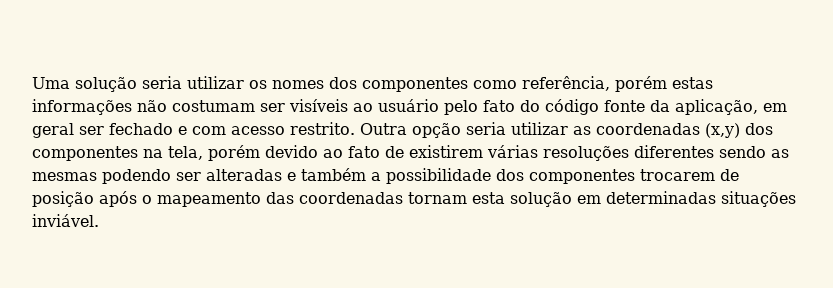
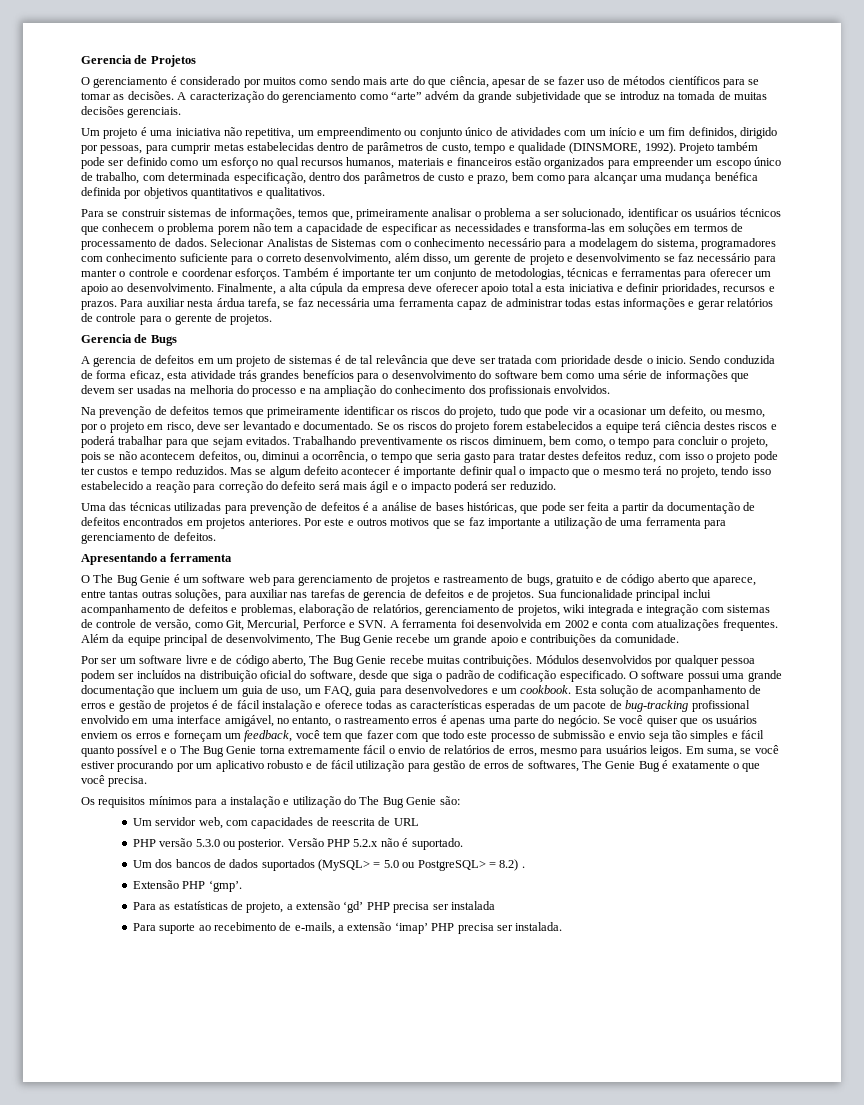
[32,76,713,92] [32,99,787,115] [32,122,773,138] [32,145,789,161] [32,168,739,184] [32,191,796,207] [32,214,99,227] Uma solução seria utilizar os nomes dos componentes como referência, porém estas informações não costumam ser visíveis ao usuário pelo fato do código fonte da aplicação, em geral ser fechado e com acesso restrito. Outra opção seria utilizar as coordenadas (x,y) dos componentes na tela, porém devido ao fato de existirem várias resoluções diferentes sendo as mesmas podendo ser alteradas e também a possibilidade dos componentes trocarem de posição após o mapeamento das coordenadas tornam esta solução em determinadas situações inviável. -> [81,55,196,67] [81,76,760,88] [81,91,768,103] [81,106,182,118] [81,127,777,139] [81,142,759,154] [81,157,782,169] [81,172,758,184] [81,187,325,199] [81,208,781,220] [81,223,744,235] [81,238,776,250] [81,253,776,265] [81,268,772,280] [81,283,775,295] [81,298,774,310] [81,313,273,325] [81,334,177,346] [81,355,775,367] [81,370,750,382] [81,385,611,397] [81,406,765,418] [81,421,777,433] [81,436,768,448] [81,451,778,463] [81,466,771,478] [81,481,556,493] [81,502,756,514] [81,517,727,529] [81,532,216,544] [81,553,232,565] [81,574,757,586] [81,589,711,601] [81,604,770,616] [81,619,778,631] [81,634,679,646] [81,655,756,667] [81,670,782,682] [81,685,762,697] [81,700,750,712] [81,715,757,727] [81,730,764,742] [81,745,779,757] [81,760,761,772] [81,775,148,787] [81,796,460,808] [132,817,419,829] [132,838,463,850] [132,859,525,871] [132,880,242,892] [132,901,495,913] [132,922,563,934] Gerencia de Projetos // O gerenciamento é considerado por muitos como sendo mais arte do que ciência, apesar de se fazer uso de métodos científicos para se tomar as decisões. A caracterização do gerenciamento como “arte” advém da grande subjetividade que se introduz na tomada de muitas decisões gerenciais. // Um projeto é uma iniciativa não repetitiva, um empreendimento ou conjunto único de atividades com um início e um fim definidos, dirigido por pessoas, para cumprir metas estabelecidas dentro de parâmetros de custo, tempo e qualidade (DINSMORE, 1992). Projeto também pode ser definido como um esforço no qual recursos humanos, materiais e financeiros estão organizados para empreender um escopo único de trabalho, com determinada especificação, dentro dos parâmetros de custo e prazo, bem como para alcançar uma mudança benéfica definida por objetivos quantitativos e qualitativos. // Para se construir sistemas de informações, temos que, primeiramente analisar o problema a ser solucionado, identificar os usuários técnicos que conhecem o problema porem não tem a capacidade de especificar as necessidades e transforma-las em soluções em termos de processamento de dados. Selecionar Analistas de Sistemas com o conhecimento necessário para a modelagem do sistema, programadores com conhecimento suficiente para o correto desenvolvimento, além disso, um gerente de projeto e desenvolvimento se faz necessário para manter o controle e coordenar esforços. Também é importante ter um conjunto de metodologias, técnicas e ferramentas para oferecer um apoio ao desenvolvimento. Finalmente, a alta cúpula da empresa deve oferecer apoio total a esta iniciativa e definir prioridades, recursos e prazos. Para auxiliar nesta árdua tarefa, se faz necessária uma ferramenta capaz de administrar todas estas informações e gerar relatórios de controle para o gerente de projetos. // Gerencia de Bugs // A gerencia de defeitos em um projeto de sistemas é de tal relevância que deve ser tratada com prioridade desde o inicio. Sendo conduzida de forma eficaz, esta atividade trás grandes benefícios para o desenvolvimento do software bem como uma série de informações que devem ser usadas na melhoria do processo e na ampliação do conhecimento dos profissionais envolvidos. // Na prevenção de defeitos temos que primeiramente identificar os riscos do projeto, tudo que pode vir a ocasionar um defeito, ou mesmo, por o projeto em risco, deve ser levantado e documentado. Se os riscos do projeto forem estabelecidos a equipe terá ciência destes riscos e poderá trabalhar para que sejam evitados. Trabalhando preventivamente os riscos diminuem, bem como, o tempo para concluir o projeto, pois se não acontecem defeitos, ou, diminui a ocorrência, o tempo que seria gasto para tratar destes defeitos reduz, com isso o projeto pode ter custos e tempo reduzidos. Mas se algum defeito acontecer é importante definir qual o impacto que o mesmo terá no projeto, tendo isso estabelecido a reação para correção do defeito será mais ágil e o impacto poderá ser reduzido. // Uma das técnicas utilizadas para prevenção de defeitos é a análise de bases históricas, que pode ser feita a partir da documentação de defeitos encontrados em projetos anteriores. Por este e outros motivos que se faz importante a utilização de uma ferramenta para gerenciamento de defeitos. // Apresentando a ferramenta // O The Bug Genie é um software web para gerenciamento de projetos e rastreamento de bugs, gratuito e de código aberto que aparece, entre tantas outras soluções, para auxiliar nas tarefas de gerencia de defeitos e de projetos. Sua funcionalidade principal inclui acompanhamento de defeitos e problemas, elaboração de relatórios, gerenciamento de projetos, wiki integrada e integração com sistemas de controle de versão, como Git, Mercurial, Perforce e SVN. A ferramenta foi desenvolvida em 2002 e conta com atualizações frequentes. Além da equipe principal de desenvolvimento, The Bug Genie recebe um grande apoio e contribuições da comunidade. // Por ser um software livre e de código aberto, The Bug Genie recebe muitas contribuições. Módulos desenvolvidos por qualquer pessoa podem ser incluídos na distribuição oficial do software, desde que siga o padrão de codificação especificado. O software possui uma grande documentação que incluem um guia de uso, um FAQ, guia para desenvolvedores e um cookbook. Esta solução de acompanhamento de erros e gestão de projetos é de fácil instalação e oferece todas as características esperadas de um pacote de bug-tracking profissional envolvido em uma interface amigável, no entanto, o rastreamento erros é apenas uma parte do negócio. Se você quiser que os usuários enviem os erros e forneçam um feedback, você tem que fazer com que todo este processo de submissão e envio seja tão simples e fácil quanto possível e o The Bug Genie torna extremamente fácil o envio de relatórios de erros, mesmo para usuários leigos. Em suma, se você estiver procurando por um aplicativo robusto e de fácil utilização para gestão de erros de softwares, The Genie Bug é exatamente o que você precisa. // Os requisitos mínimos para a instalação e utilização do The Bug Genie são: // Um servidor web, com capacidades de reescrita de URL // PHP versão 5.3.0 ou posterior. Versão PHP 5.2.x não é suportado. // Um dos bancos de dados suportados (MySQL> = 5.0 ou PostgreSQL> = 8.2) . // Extensão PHP ‘gmp’. // Para as estatísticas de projeto, a extensão ‘gd’ PHP precisa ser instalada // Para suporte ao recebimento de e-mails, a extensão ‘imap’ PHP precisa ser instalada.

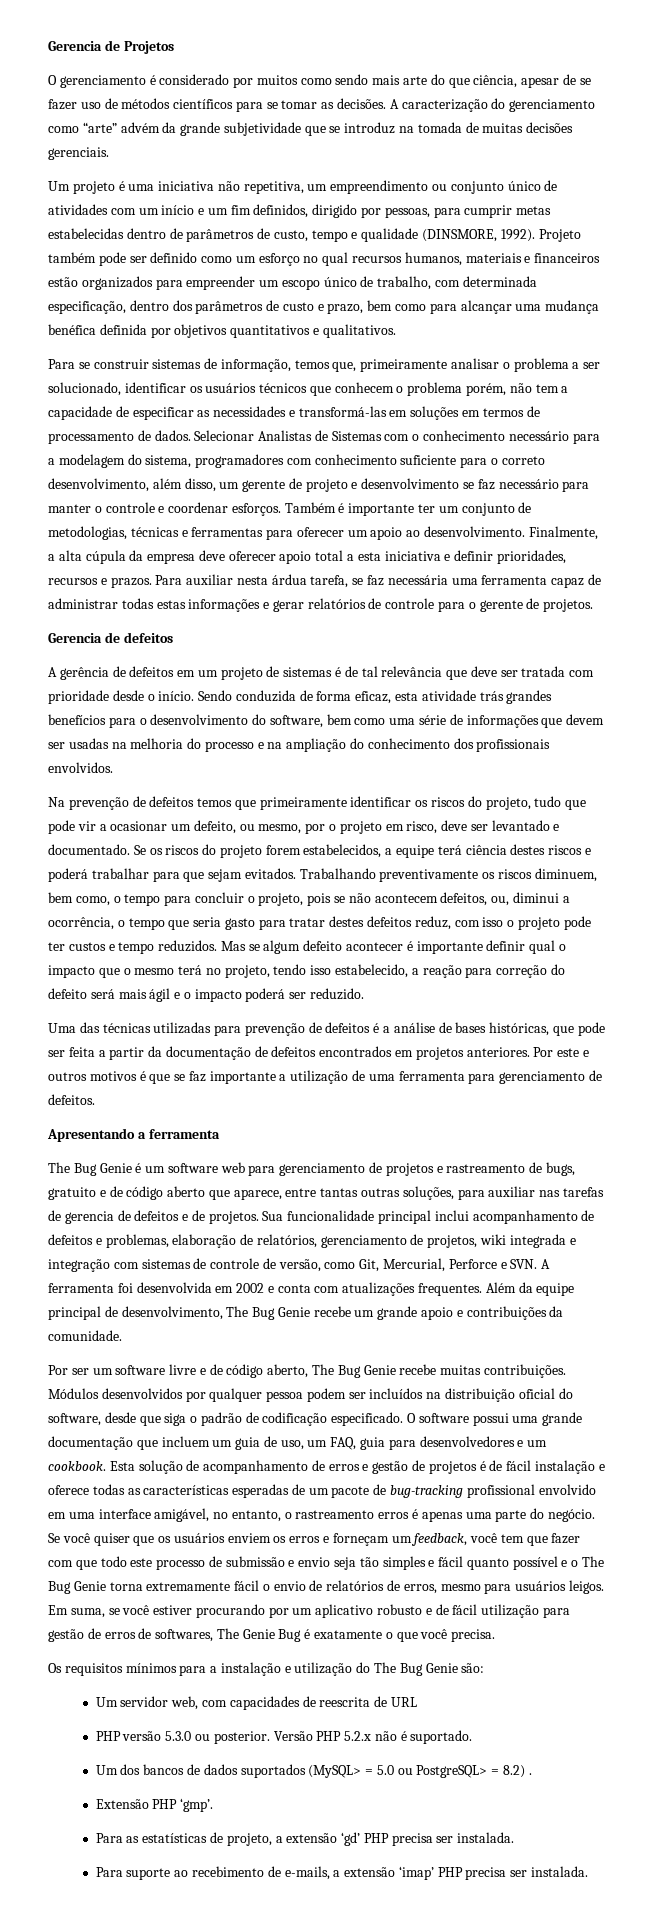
[229,208,295,220] informações, -> [220,359,291,372] informação,
[217,226,250,235] porem -> [466,383,507,396] porém,
[533,223,606,232] transforma-las -> [298,406,387,417] transformá-las
[150,335,177,346] [81,356,137,367] Bugs // A gerencia -> [123,632,173,643] [48,667,109,680] defeitos // A gerência
[655,356,686,364] inicio. -> [158,691,195,701] início.
[494,370,538,379] software -> [269,715,323,728] software,
[526,421,593,430] estabelecidos -> [303,844,382,858] estabelecidos,
[81,481,143,490] estabelecido -> [335,964,409,978] estabelecido,
(430, 522) none -> [139,1071,146,1081] é
[81,575,90,583] O -> (220, 1134) none
[450,901,495,910] instalada -> [457,1832,515,1843] instalada.

